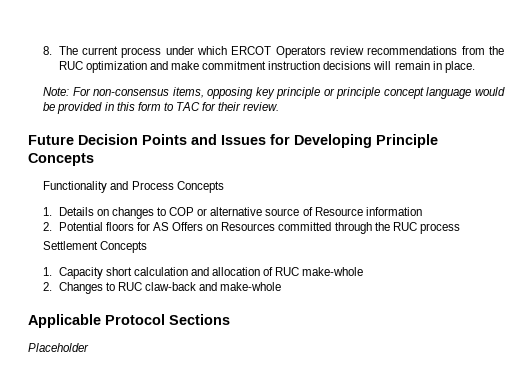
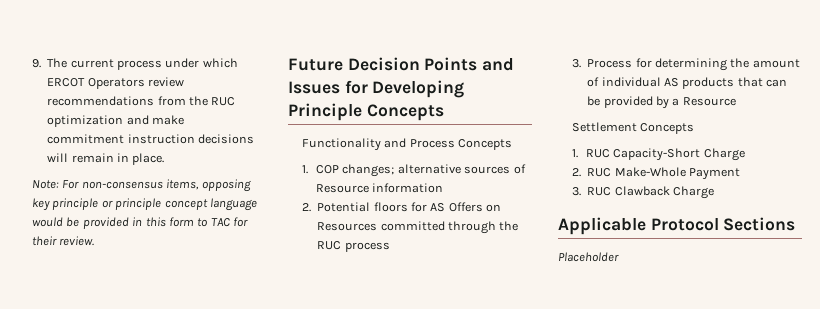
[43,46,53,55] 8. -> [32,59,42,68] 9.
[58,207,300,219] Details on changes to COP or alternative source -> [316,164,511,177] COP changes; alternative sources
[43,241,148,253] [43,267,364,279] [43,282,282,294] Settlement Concepts // 1. Capacity short calculation and allocation of RUC make-whole // 2. Changes to RUC claw-back and make-whole -> [572,58,800,71] [587,77,788,89] [587,96,736,109] [572,122,695,134] [572,148,745,161] [572,167,741,180] [572,186,715,199] 3. Process for determining the amount of individual AS products that can be provided by a Resource // Settlement Concepts // 1. RUC Capacity-Short Charge // 2. RUC Make-Whole Payment // 3. RUC Clawback Charge

